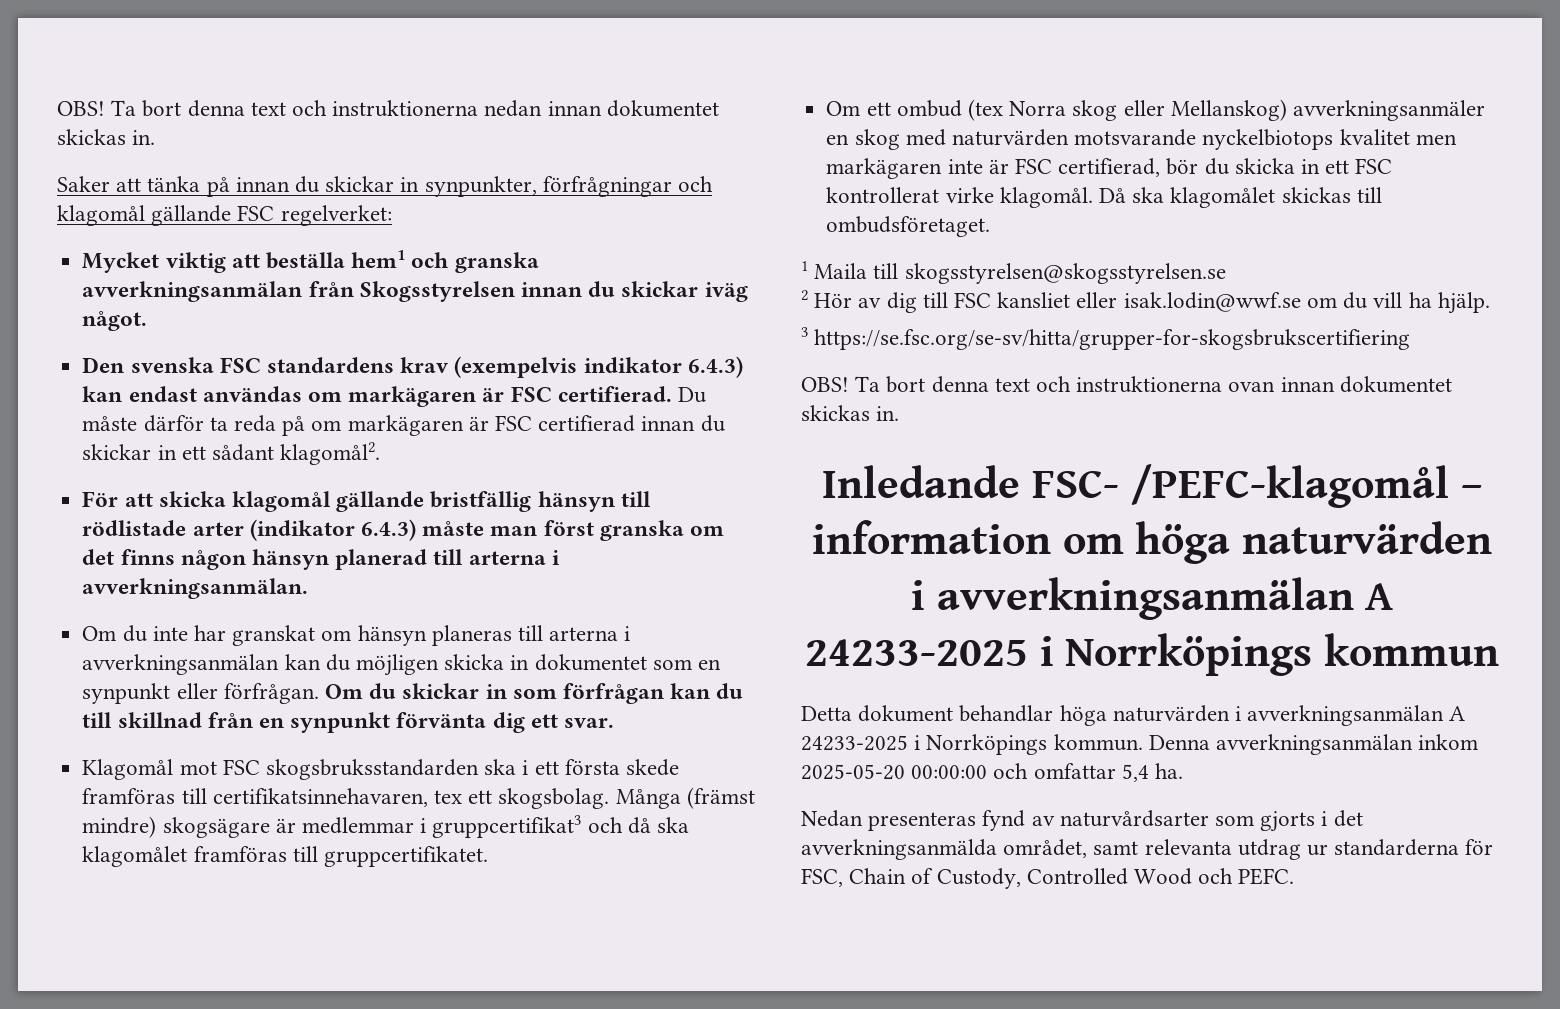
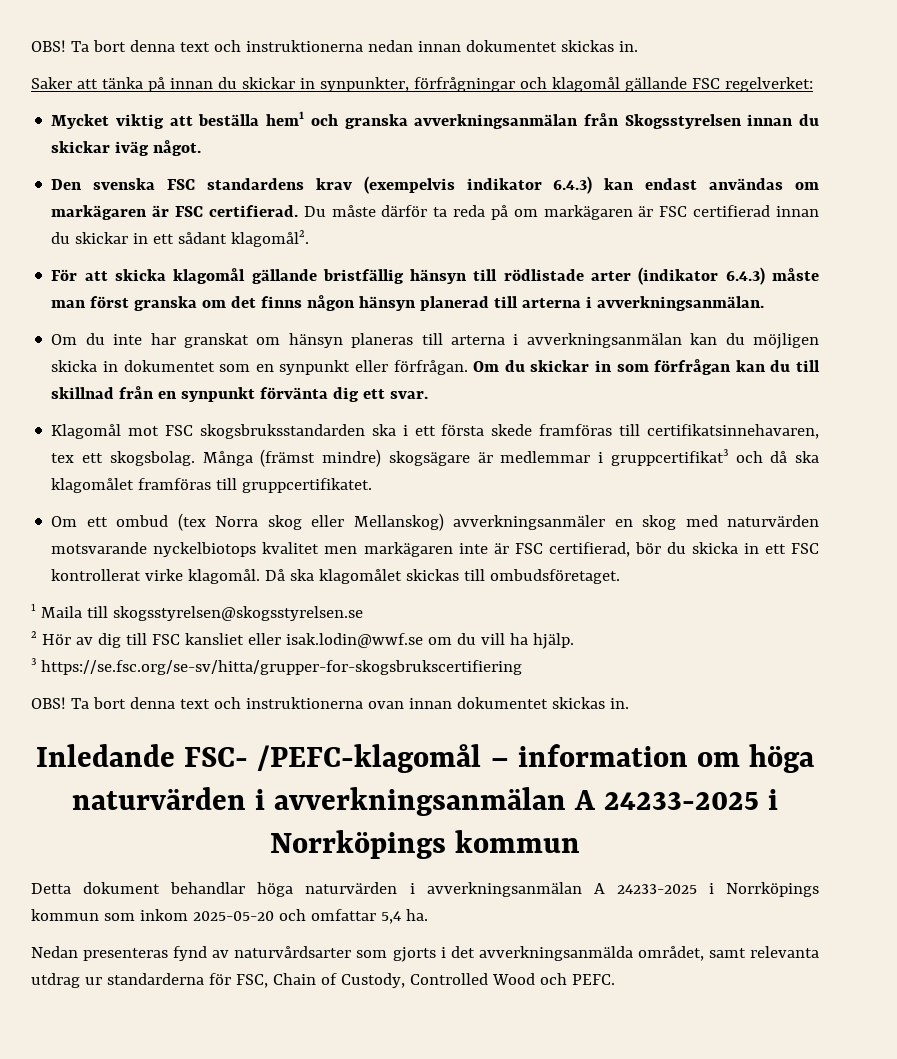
[1053,734,1414,755] kommun. Denna avverkningsanmälan -> [31,909,135,921] kommun som
[911,765,988,779] 00:00:00 -> (274, 916) none

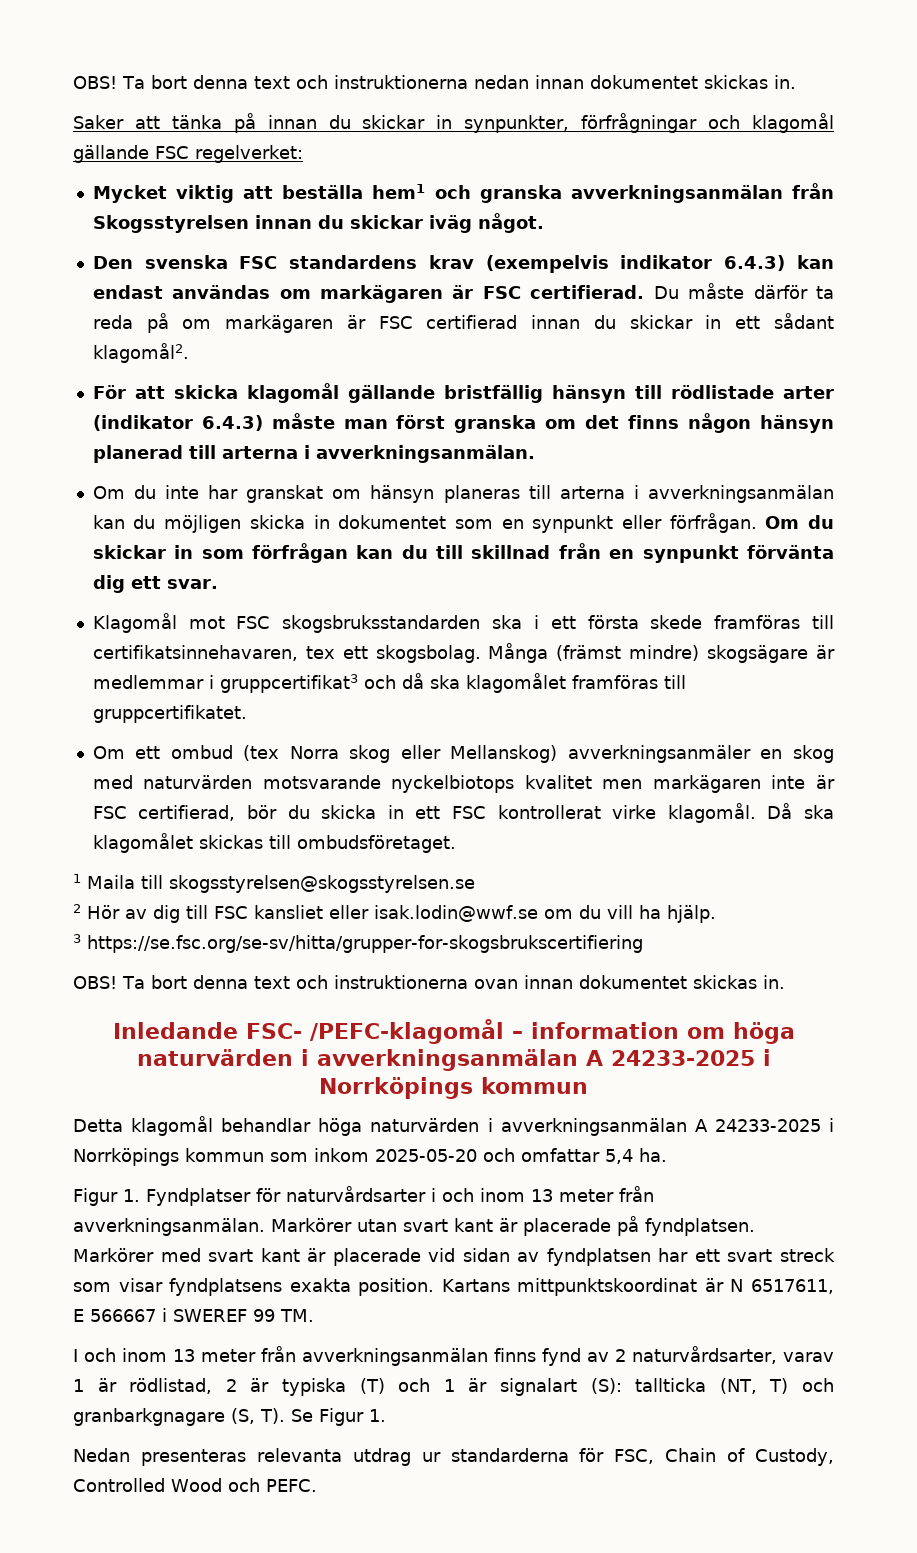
[83,882,161,894] dokument -> [131,1116,214,1136] klagomål
[31,946,746,962] Nedan presenteras fynd av naturvårdsarter som gjorts i det avverkningsanmälda området, samt -> [73,1186,654,1206] [73,1216,755,1236] [73,1248,835,1266] [73,1278,834,1296] [73,1308,314,1322] [73,1346,834,1366] [73,1378,835,1396] [73,1408,386,1426] [73,1448,246,1466] Figur 1. Fyndplatser för naturvårdsarter i och inom 13 meter från avverkningsanmälan. Markörer utan svart kant är placerade på fyndplatsen. Markörer med svart kant är placerade vid sidan av fyndplatsen har ett svart streck som visar fyndplatsens exakta position. Kartans mittpunktskoordinat är N 6517611, E 566667 i SWEREF 99 TM. // I och inom 13 meter från avverkningsanmälan finns fynd av 2 naturvårdsarter, varav 1 är rödlistad, 2 är typiska (T) och 1 är signalart (S): tallticka (NT, T) och granbarkgnagare (S, T). Se Figur 1. // Nedan presenteras

